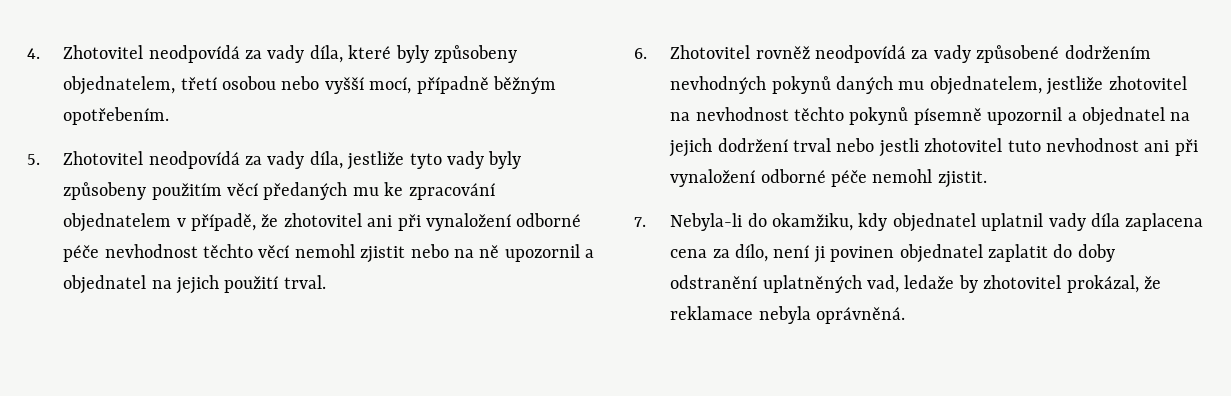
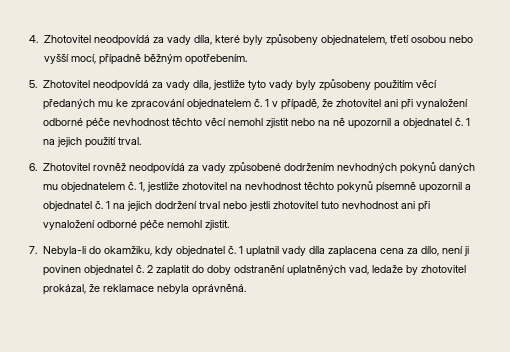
(172, 222) none -> [253,99,269,107] č. 1
(147, 284) none -> [454,118,470,126] č. 1
[929,76,1042,95] objednatelem, -> [60,182,145,192] objednatelem č. 1,
(1166, 116) none -> [94,201,110,209] č. 1
(976, 222) none -> [227,246,243,254] č. 1
(983, 253) none -> [135,265,153,273] č. 2

